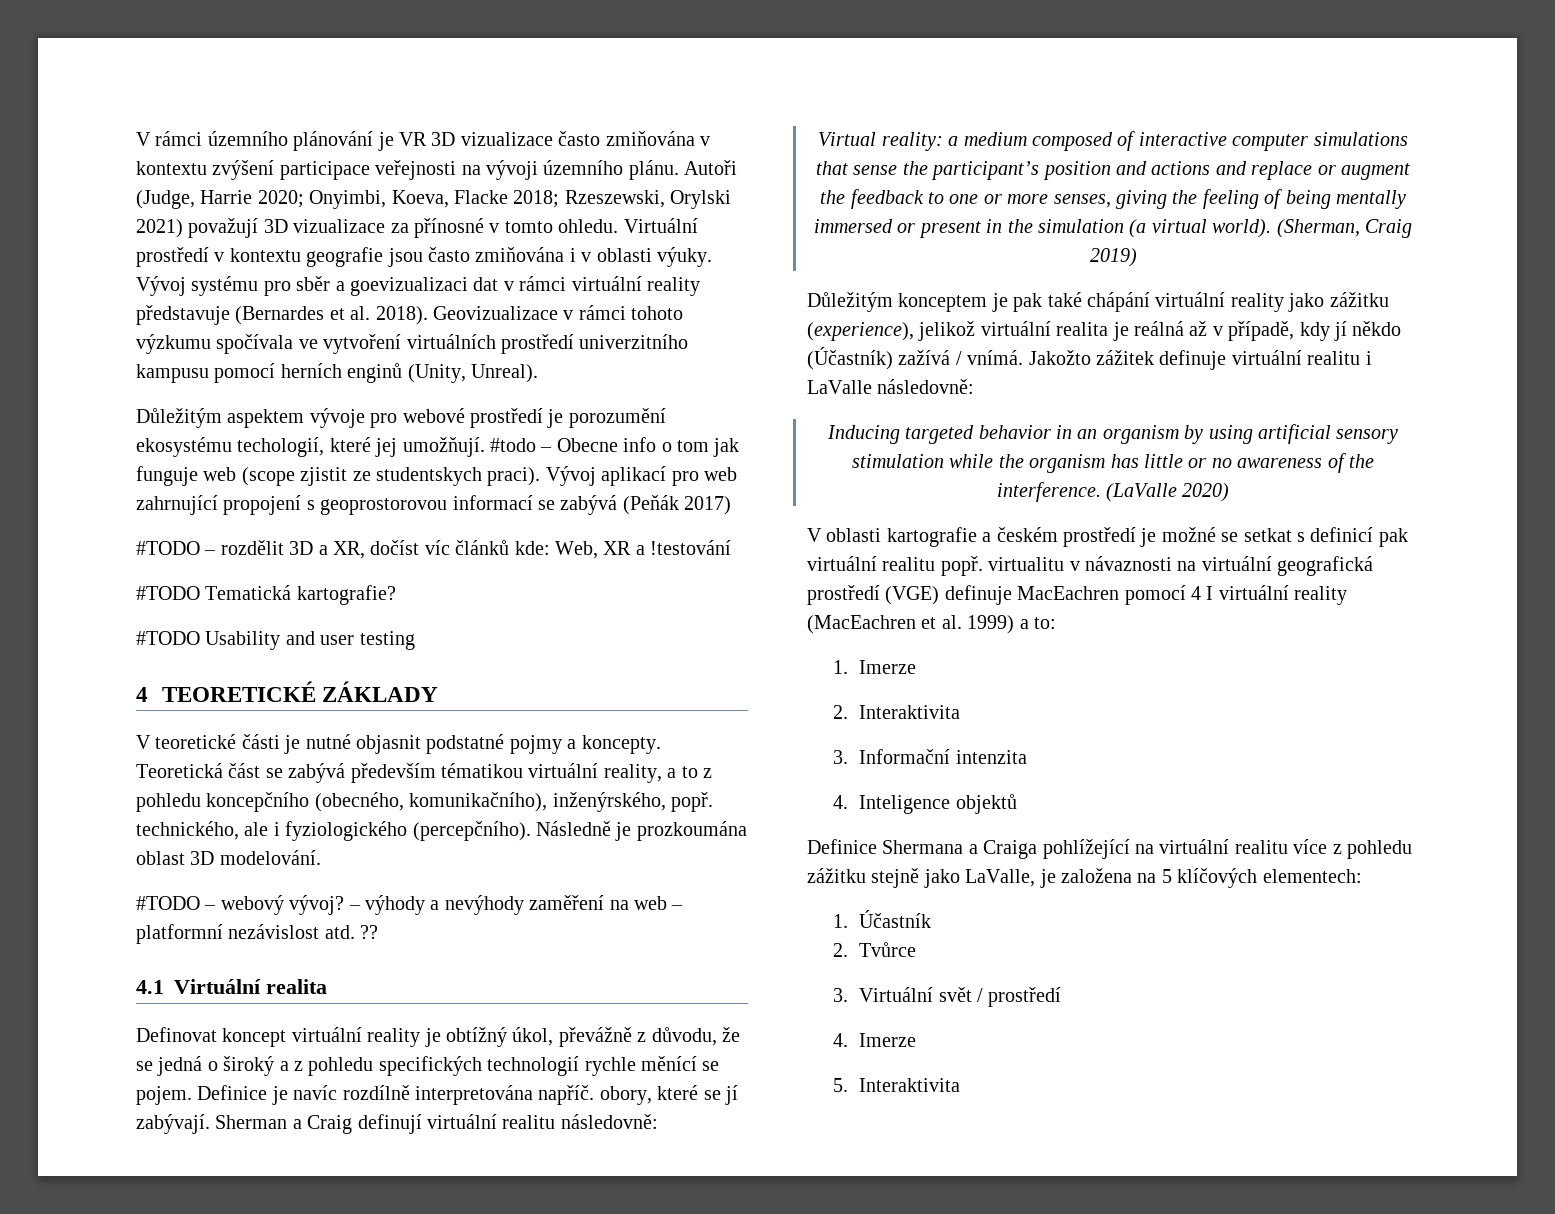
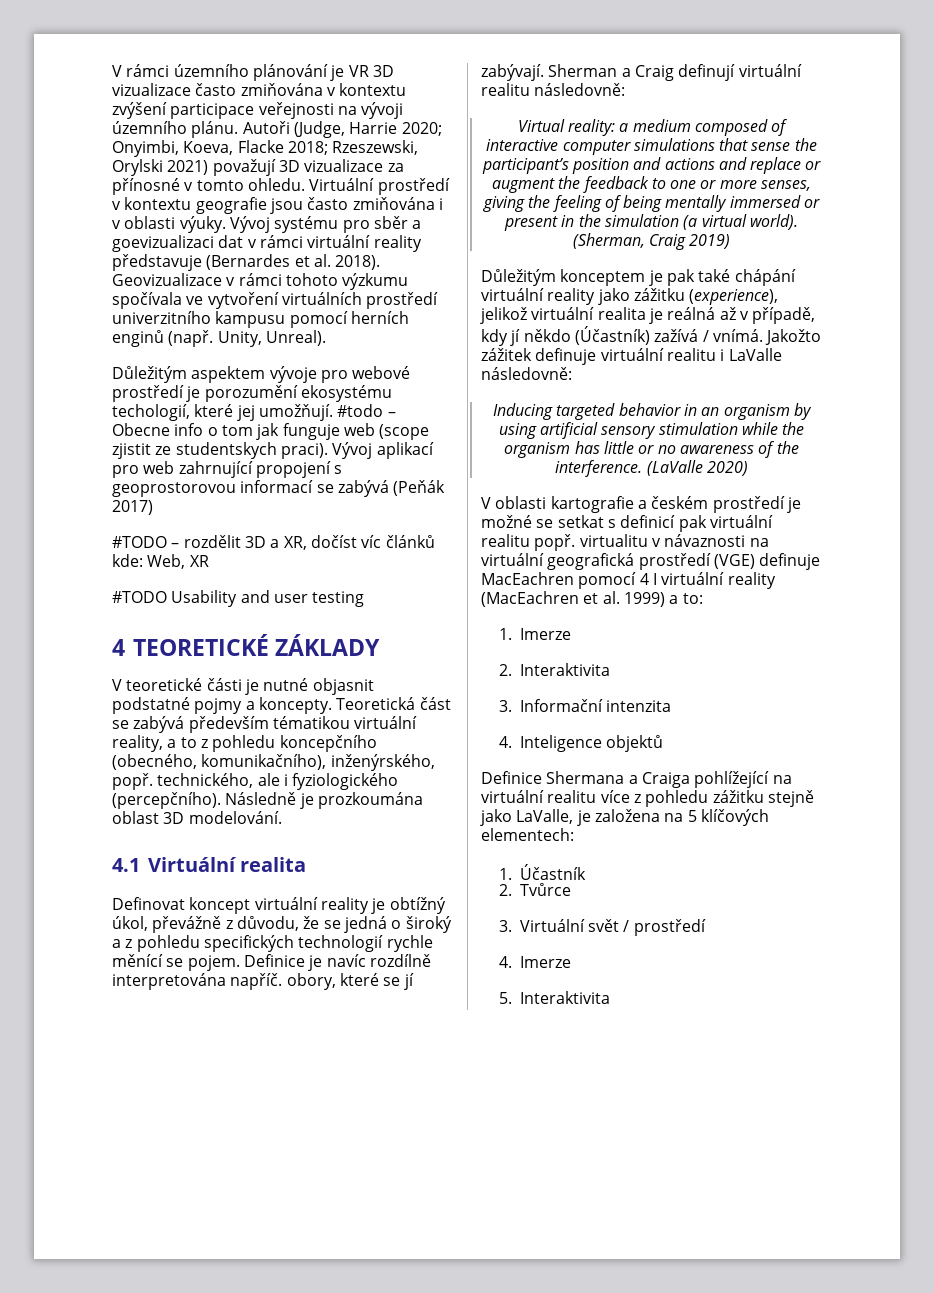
[407,364,466,383] (Unity, -> [168,330,262,347] (např. Unity,
[635,540,732,555] [136,585,396,605] a !testování // #TODO Tematická kartografie? -> (209, 561) none
[136,895,684,915] [136,924,379,944] // #TODO – webový vývoj? – výhody a nevýhody zaměření na web – platformní nezávislost atd. ?? -> (282, 817) none

